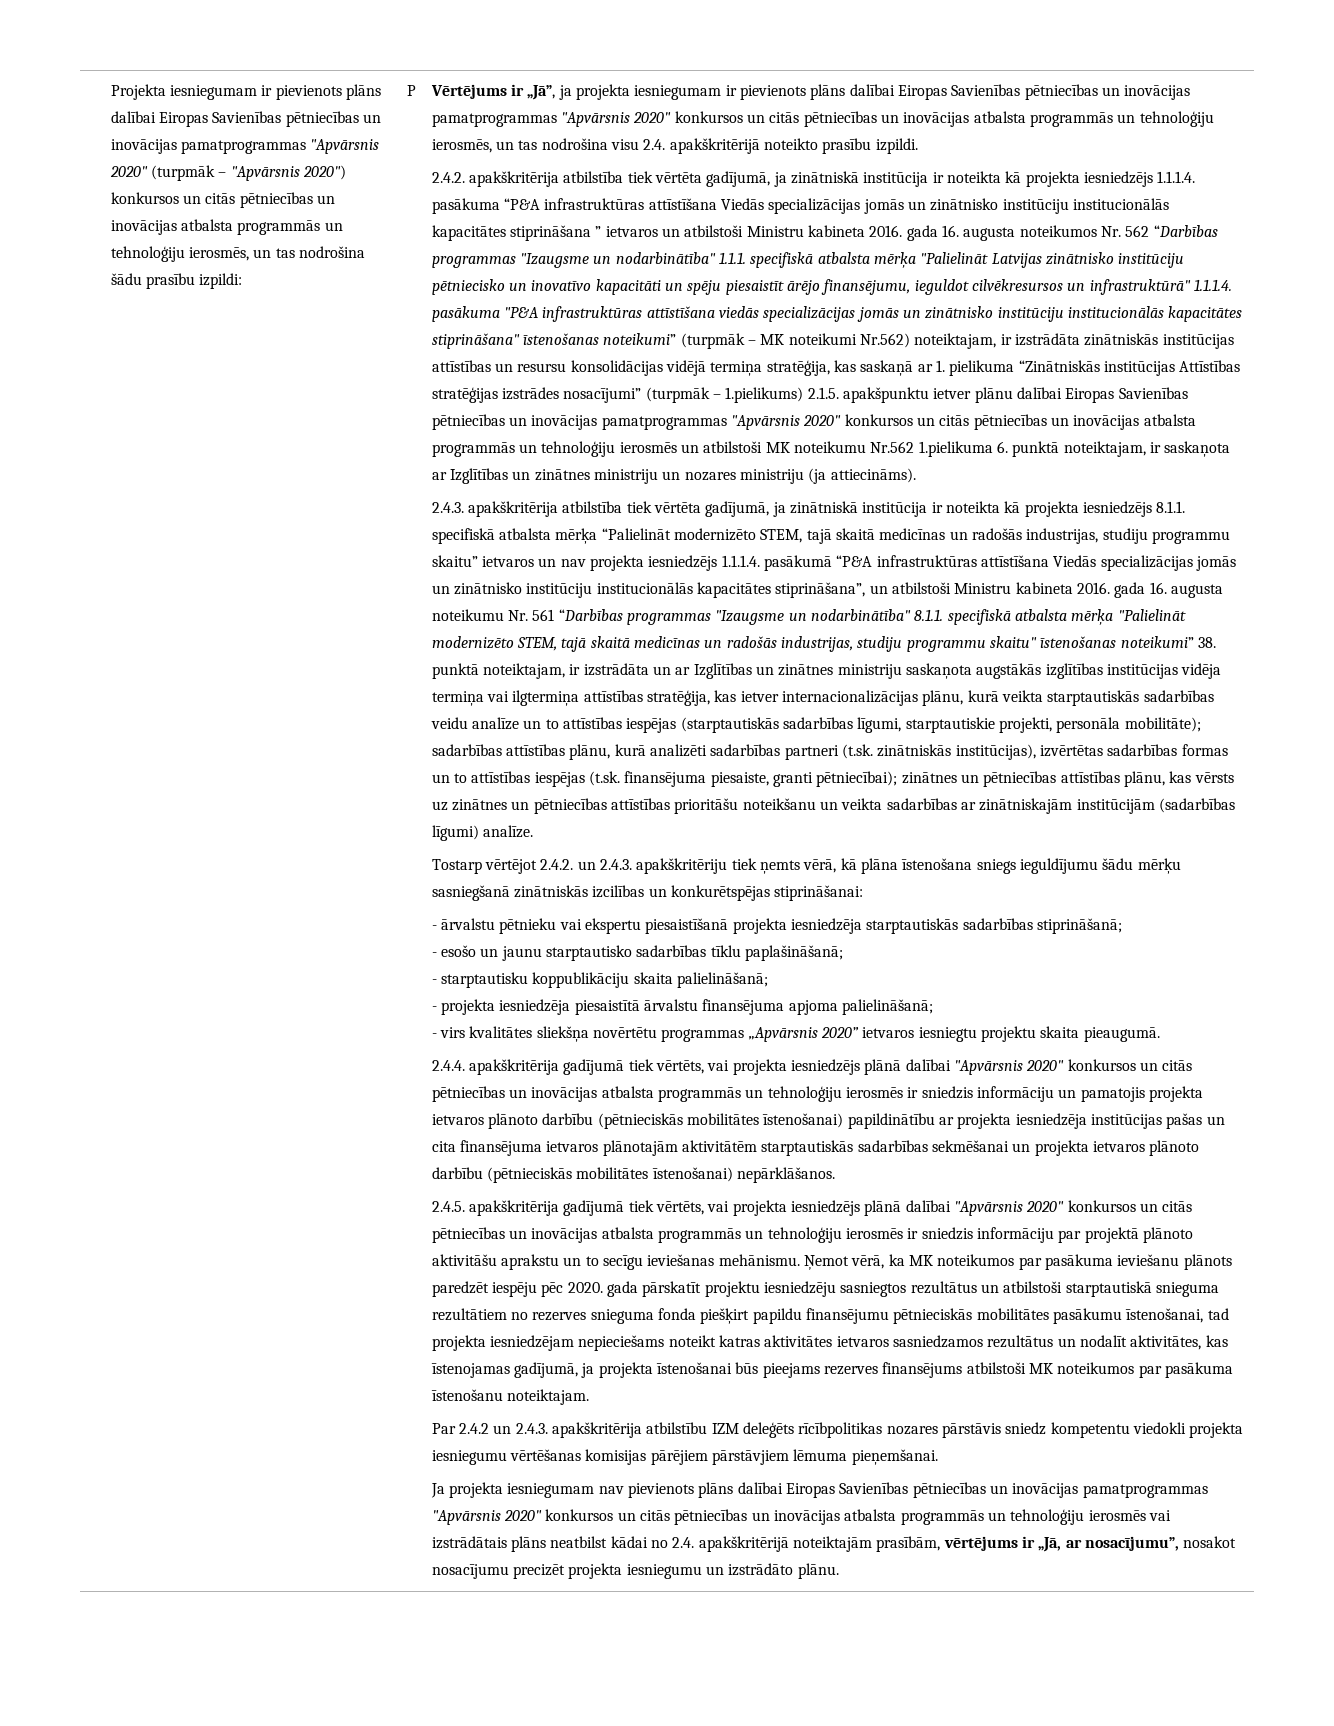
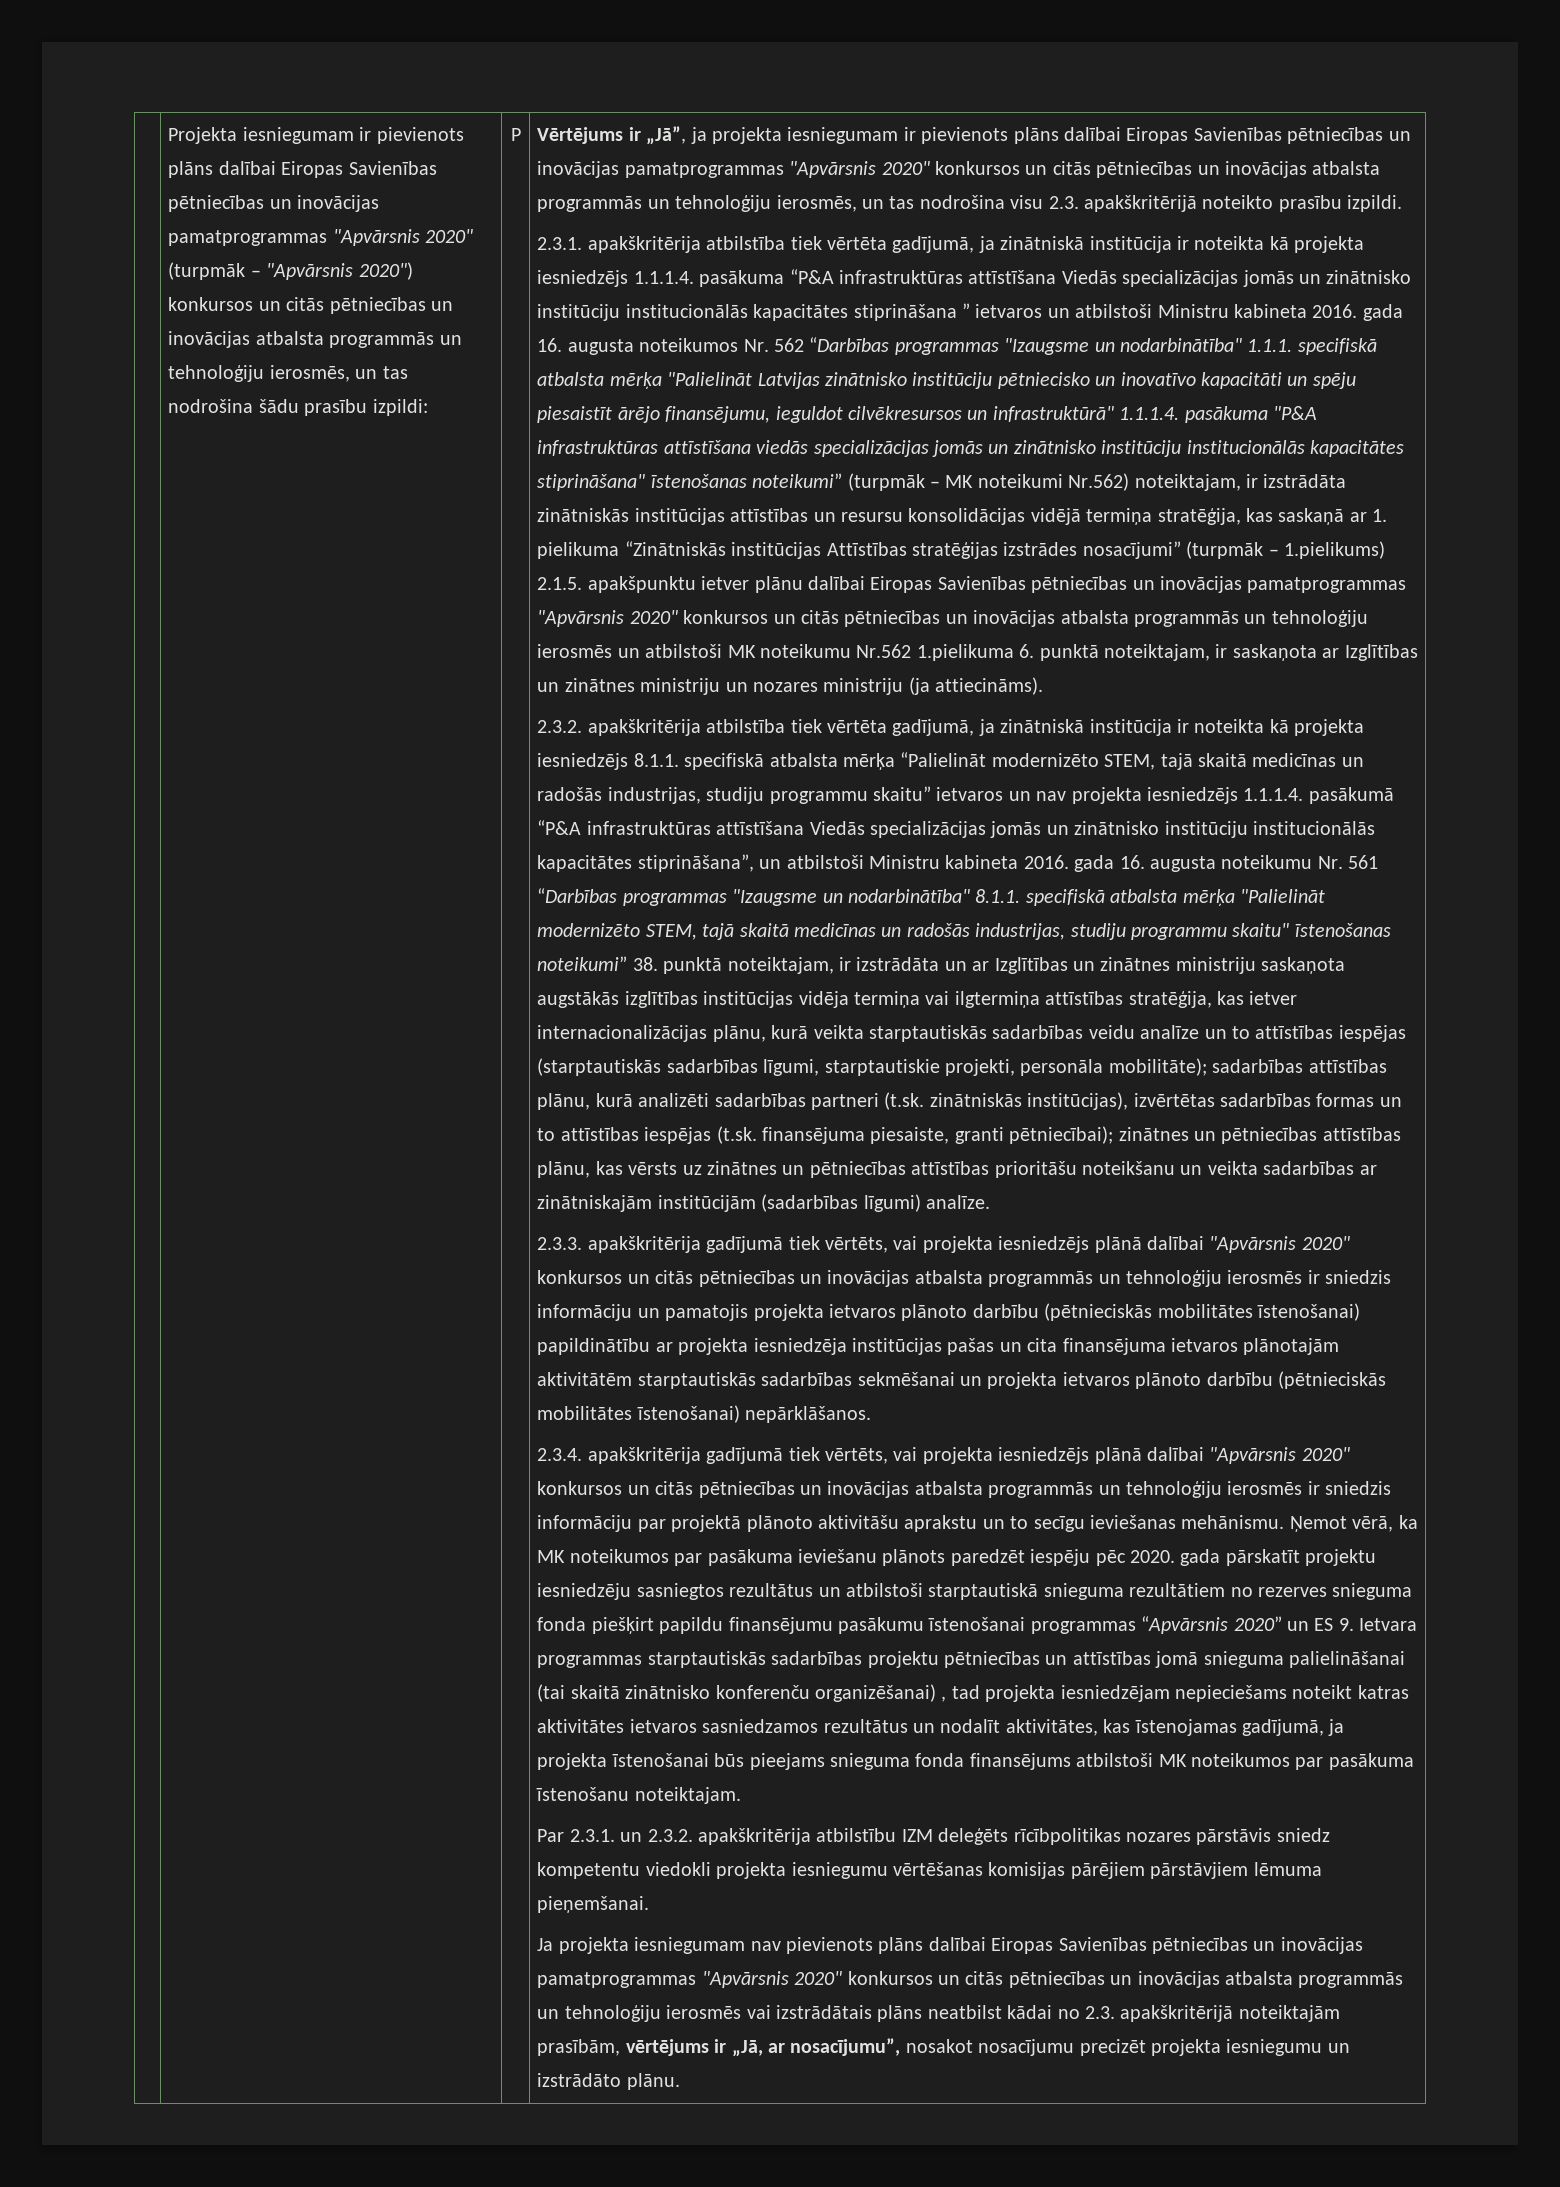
[643,139,666,150] 2.4. -> [1048,196,1079,209] 2.3.
[431,172,465,183] 2.4.2. -> [537,237,583,250] 2.3.1.
[431,502,464,513] 2.4.3. -> [537,720,583,733] 2.3.2.
[431,858,1181,874] [431,885,864,901] [431,918,1122,934] [431,945,844,961] [431,972,769,988] [431,999,934,1015] [431,1026,1160,1042] [431,1060,465,1071] Tostarp vērtējot 2.4.2. un 2.4.3. apakškritēriju tiek ņemts vērā, kā plāna īstenošana sniegs ieguldījumu šādu mērķu sasniegšanā zinātniskās izcilības un konkurētspējas stiprināšanai: // - ārvalstu pētnieku vai ekspertu piesaistīšanā projekta iesniedzēja starptautiskās sadarbības stiprināšanā; // - esošo un jaunu starptautisko sadarbības tīklu paplašināšanā; // - starptautisku koppublikāciju skaita palielināšanā; // - projekta iesniedzēja piesaistītā ārvalstu finansējuma apjoma palielināšanā; // - virs kvalitātes sliekšņa novērtētu programmas „Apvārsnis 2020” ietvaros iesniegtu projektu skaita pieaugumā. // 2.4.4. -> [537,1237,583,1250] 2.3.3.
[431,1201,465,1212] 2.4.5. -> [537,1448,583,1461] 2.3.4.
[893,1308,1204,1324] pētnieciskās mobilitātes pasākumu īstenošanai, -> [837,1616,1418,1634] [537,1651,1405,1668] [537,1684,947,1702] pasākumu īstenošanai programmas “Apvārsnis 2020” un ES 9. Ietvara programmas starptautiskās sadarbības projektu pētniecības un attīstības jomā snieguma palielināšanai (tai skaitā zinātnisko konferenču organizēšanai) ,
[824,1366,879,1375] rezerves -> [829,1753,965,1770] snieguma fonda
[459,1423,548,1434] 2.4.2 un 2.4.3. -> [569,1829,693,1842] 2.3.1. un 2.3.2.
[672,1537,695,1548] 2.4. -> [1084,2006,1115,2019] 2.3.

